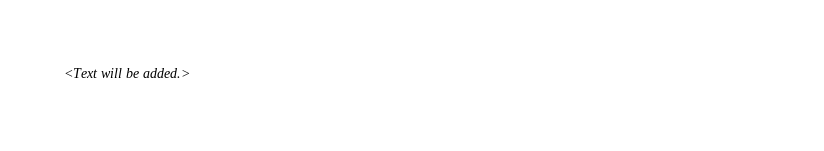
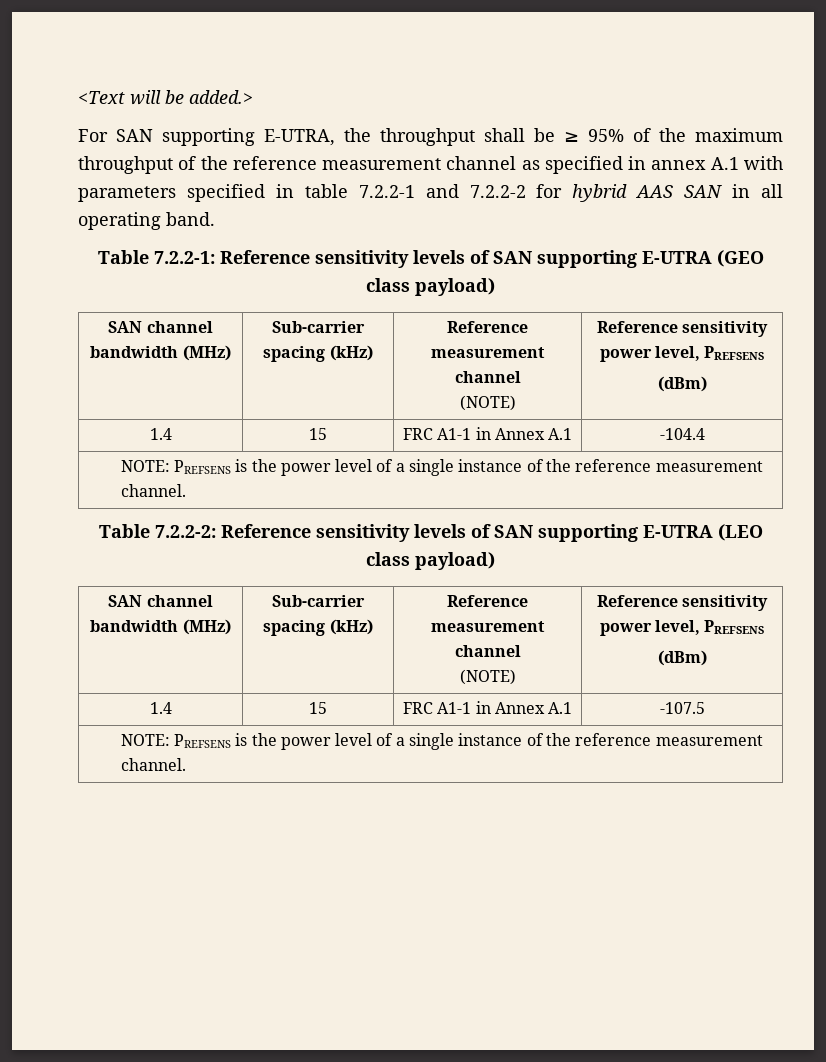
(190, 73) none -> [78,128,783,146] [78,156,783,174] [78,184,783,202] [78,212,215,230] [97,250,764,268] [366,278,495,296] [108,321,213,333] [90,345,231,361] [272,321,365,333] [263,345,373,362] [447,321,528,333] [431,347,545,358] [454,371,521,383] [459,395,516,411] [596,321,769,337] [599,346,765,362] [657,376,707,392] [149,428,172,440] [309,428,327,440] [402,427,573,440] [659,428,705,440] [120,459,763,476] [120,484,186,497] [98,524,763,542] [366,552,495,570] [108,595,213,607] [90,619,231,635] [272,595,365,607] [263,619,373,636] [447,595,528,607] [431,621,545,632] [454,645,521,657] [459,669,516,685] [596,595,769,611] [599,620,765,636] [657,650,707,666] [149,702,172,714] [309,702,327,714] [402,701,573,714] [659,702,705,714] [120,733,763,750] [120,758,186,771] // For SAN supporting E-UTRA, the throughput shall be ≥ 95% of the maximum throughput of the reference measurement channel as specified in annex A.1 with parameters specified in table 7.2.2-1 and 7.2.2-2 for hybrid AAS SAN in all operating band. // Table 7.2.2-1: Reference sensitivity levels of SAN supporting E-UTRA (GEO class payload) // SAN channel bandwidth (MHz) | Sub-carrier spacing (kHz) | Reference measurement channel // (NOTE) | Reference sensitivity power level, PREFSENS // (dBm) // 1.4 | 15 | FRC A1-1 in Annex A.1 | -104.4 // NOTE: PREFSENS is the power level of a single instance of the reference measurement channel. // Table 7.2.2-2: Reference sensitivity levels of SAN supporting E-UTRA (LEO class payload) // SAN channel bandwidth (MHz) | Sub-carrier spacing (kHz) | Reference measurement channel // (NOTE) | Reference sensitivity power level, PREFSENS // (dBm) // 1.4 | 15 | FRC A1-1 in Annex A.1 | -107.5 // NOTE: PREFSENS is the power level of a single instance of the reference measurement channel.

